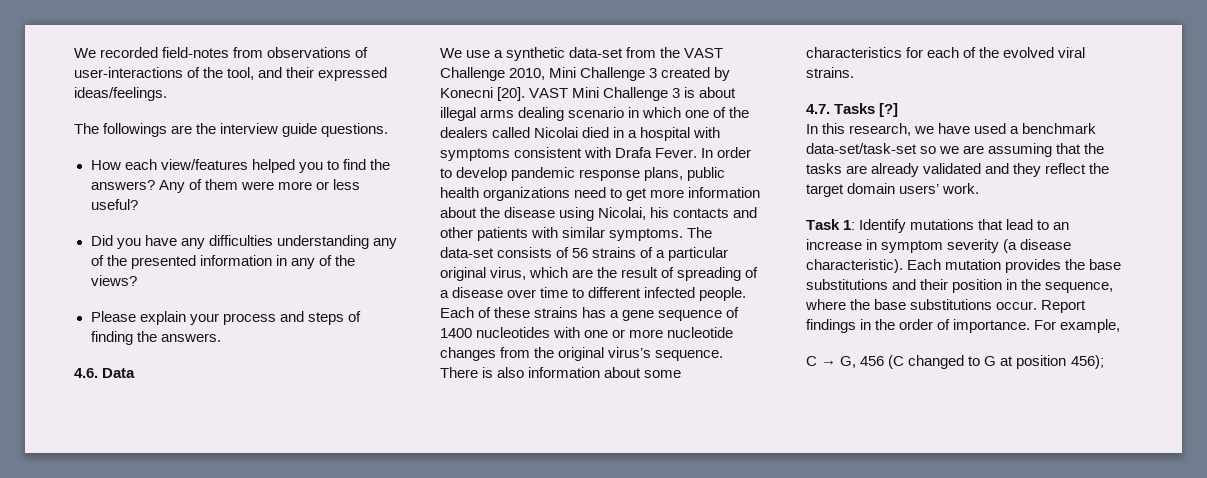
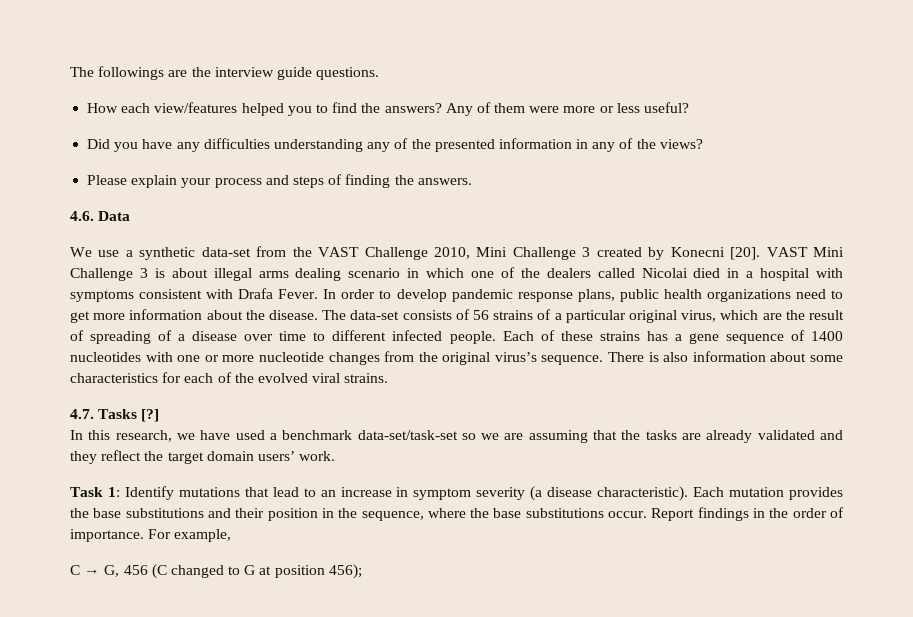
[74,47,369,58] [74,67,388,81] [74,87,167,101] We recorded field-notes from observations of user-interactions of the tool, and their expressed ideas/feelings. // -> (70, 72) none
[504,207,758,221] [440,227,684,241] disease using Nicolai, his contacts and other patients with similar symptoms. -> [269,310,318,320] disease.

